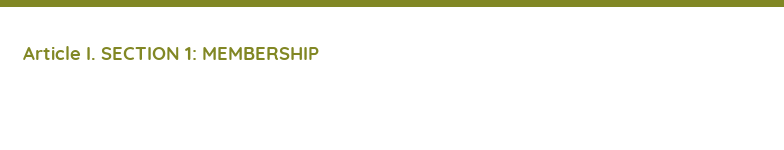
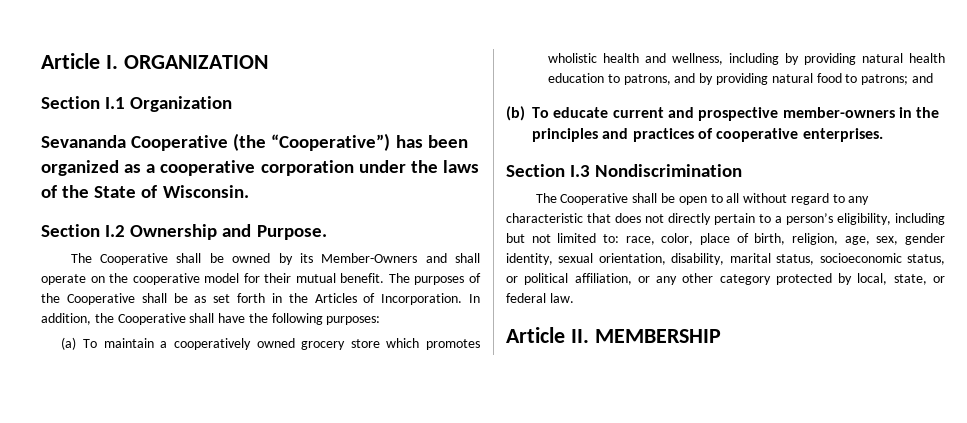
[101,47,197,60] SECTION 1: -> [123,55,268,69] [41,96,233,112] [41,133,468,151] [41,160,479,176] [41,185,249,198] [41,224,327,240] [70,253,480,265] [41,273,481,285] [41,293,480,305] [41,313,381,325] [61,337,480,350] [548,53,945,65] [548,73,933,85] [506,106,940,121] [532,128,883,142] [506,164,743,177] [535,193,870,205] [506,213,945,225] [506,233,945,245] [506,253,945,265] [506,273,945,285] [506,293,574,303] [506,327,589,343] ORGANIZATION // Section I.1 Organization // Sevananda Cooperative (the “Cooperative”) has been organized as a cooperative corporation under the laws of the State of Wisconsin. // Section I.2 Ownership and Purpose. // The Cooperative shall be owned by its Member-Owners and shall operate on the cooperative model for their mutual benefit. The purposes of the Cooperative shall be as set forth in the Articles of Incorporation. In addition, the Cooperative shall have the following purposes: // (a) To maintain a cooperatively owned grocery store which promotes wholistic health and wellness, including by providing natural health education to patrons, and by providing natural food to patrons; and // (b) To educate current and prospective member-owners in the principles and practices of cooperative enterprises. // Section I.3 Nondiscrimination // The Cooperative shall be open to all without regard to any characteristic that does not directly pertain to a person’s eligibility, including but not limited to: race, color, place of birth, religion, age, sex, gender identity, sexual orientation, disability, marital status, socioeconomic status, or political affiliation, or any other category protected by local, state, or federal law. // Article II.

